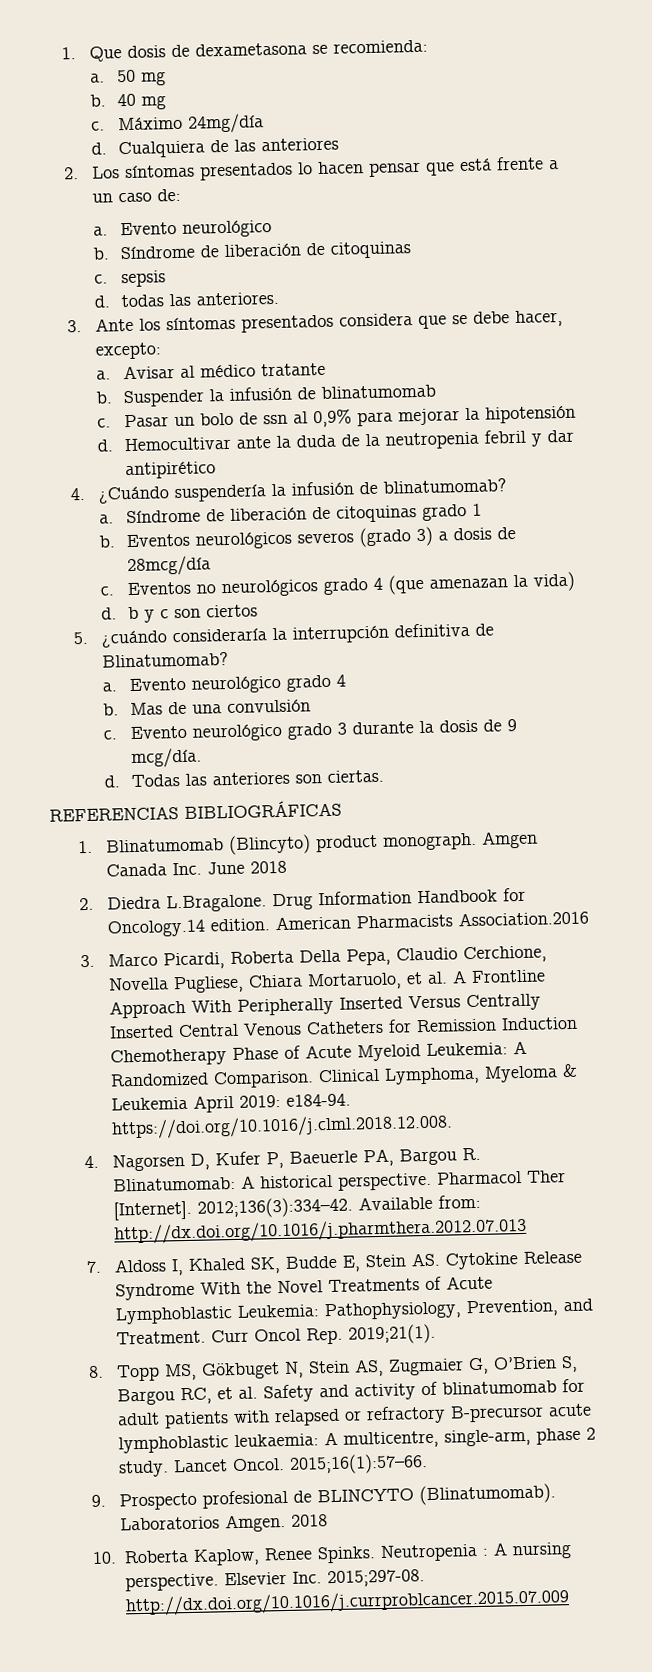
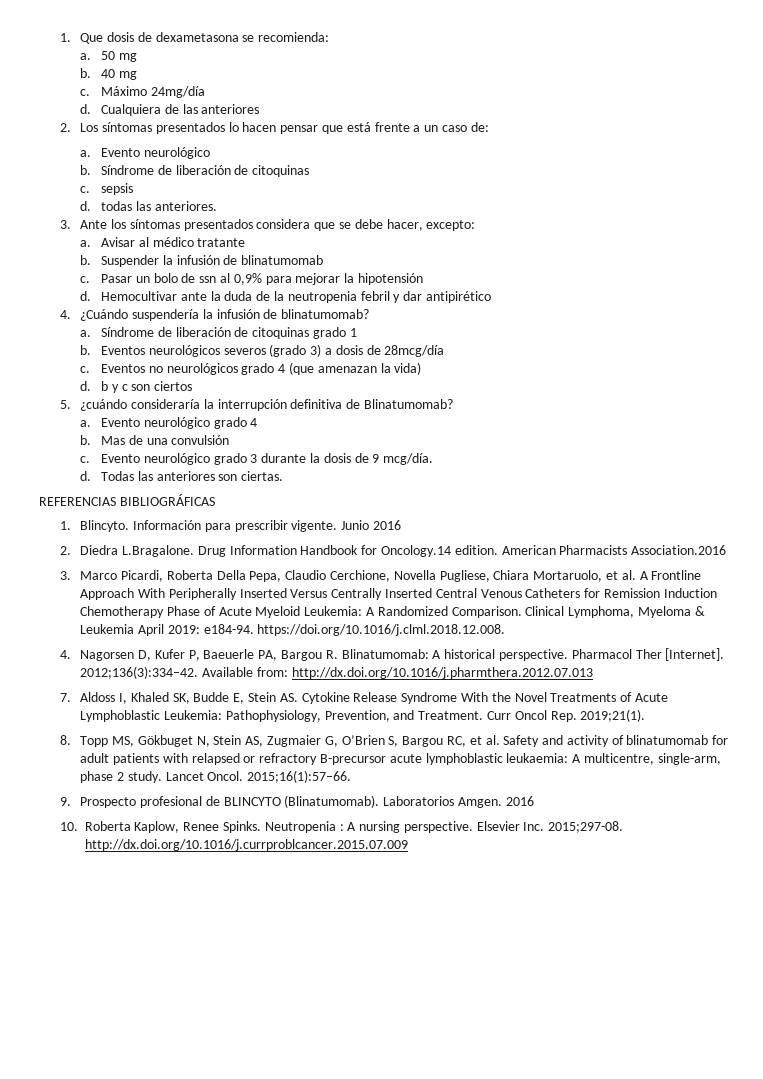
[105,830,538,856] [105,860,287,877] Blinatumomab (Blincyto) product monograph. Amgen Canada Inc. June 2018 -> [80,520,402,532] Blincyto. Información para prescribir vigente. Junio 2016
[290,1514,328,1527] 2018 -> [505,796,534,806] 2016

